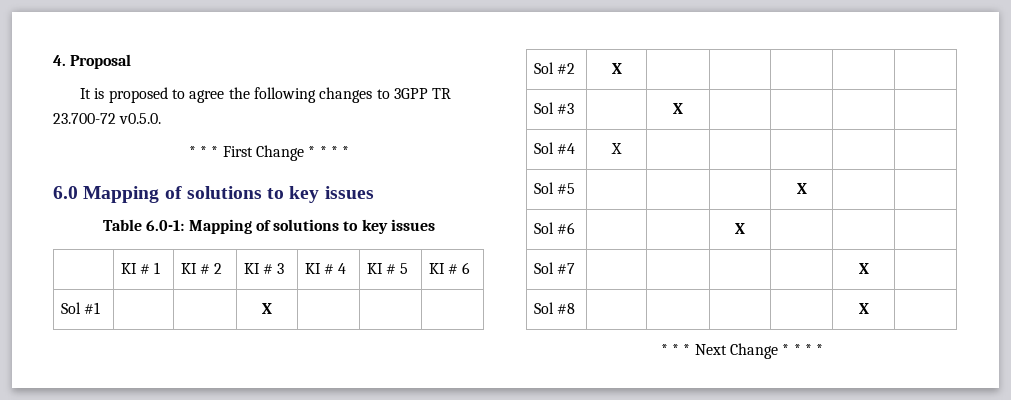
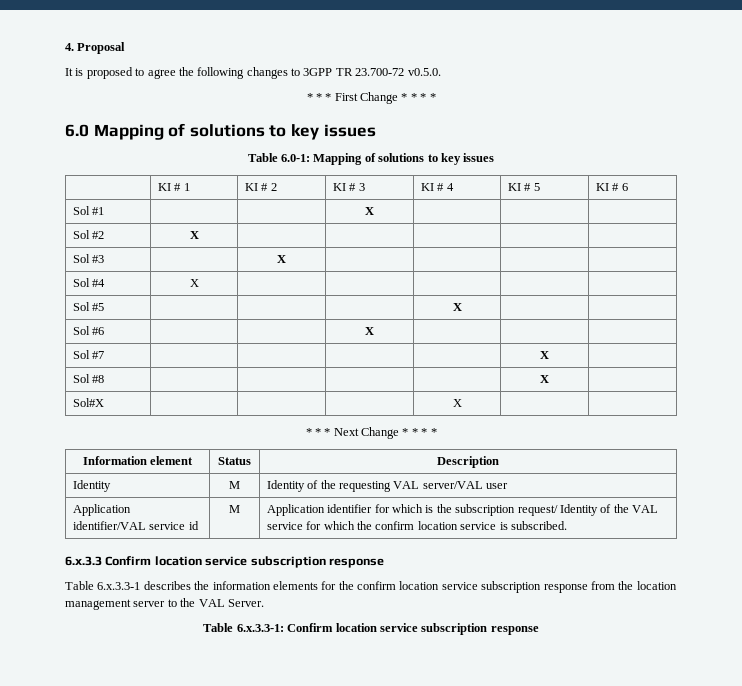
(869, 308) none -> [72,398,104,407] [452,399,462,407] // Sol#X | | | | X | |
(824, 349) none -> [82,456,194,465] [218,457,251,465] [437,456,499,468] [72,480,111,492] [229,481,240,489] [266,480,509,492] [72,504,131,516] [72,521,199,530] [229,505,240,513] [266,504,659,516] [266,521,567,530] [65,556,384,568] [65,581,677,593] [65,598,264,610] [203,623,539,635] // Information element | Status | Description // Identity | M | Identity of the requesting VAL server/VAL user // Application identifier/VAL service id | M | Application identifier for which is the subscription request/ Identity of the VAL service for which the confirm location service is subscribed. // 6.x.3.3 Confirm location service subscription response // Table 6.x.3.3-1 describes the information elements for the confirm location service subscription response from the location management server to the VAL Server. // Table 6.x.3.3-1: Confirm location service subscription response

